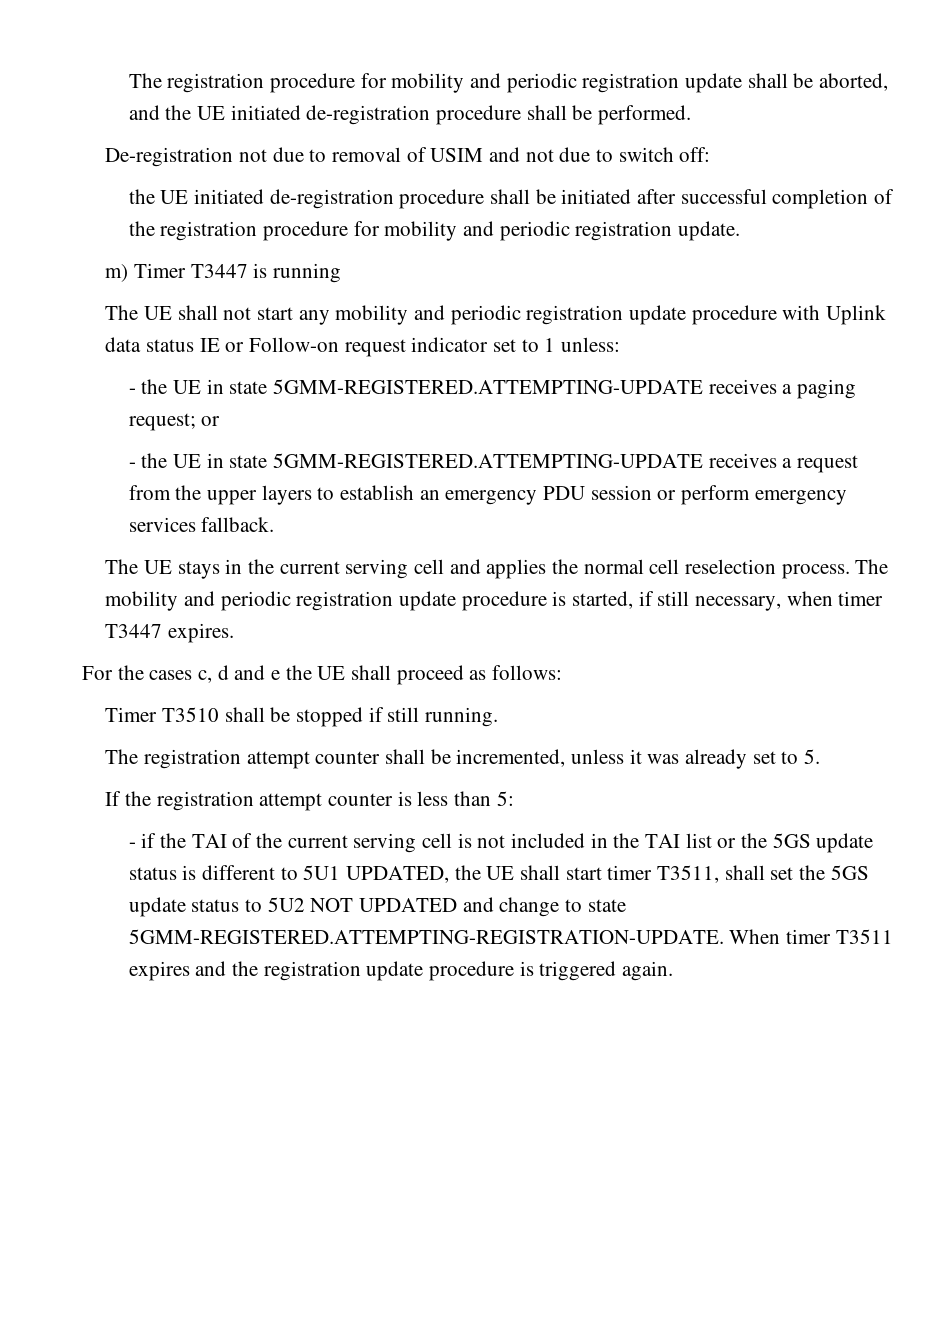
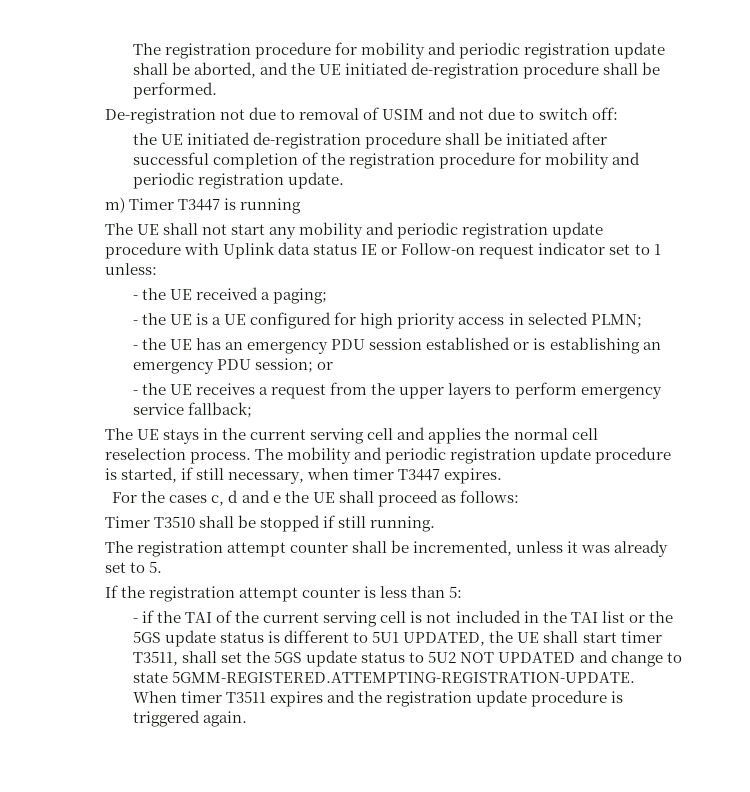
[206,379,856,399] [128,413,196,431] in state 5GMM-REGISTERED.ATTEMPTING-UPDATE receives a paging request; -> [196,287,328,304] [132,312,642,329] [132,337,661,354] [132,358,314,374] received a paging; // - the UE is a UE configured for high priority access in selected PLMN; // - the UE has an emergency PDU session established or is establishing an emergency PDU session;
[206,453,703,468] in state 5GMM-REGISTERED.ATTEMPTING-UPDATE -> (193, 389) none
[339,485,847,505] [128,517,275,532] establish an emergency PDU session or perform emergency services fallback. -> [514,382,662,399] [132,402,253,418] perform emergency service fallback;

